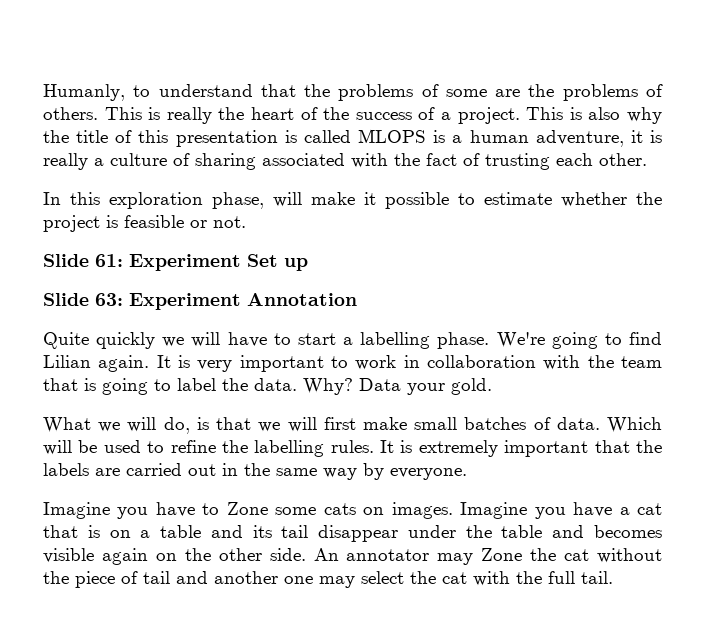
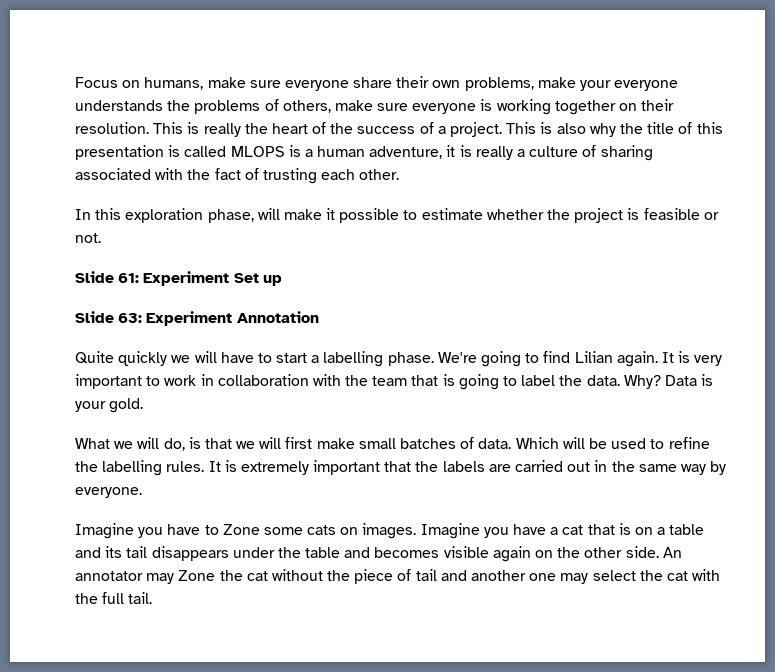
[43,84,663,101] [43,107,98,120] Humanly, to understand that the problems of some are the problems of others. -> [75,76,679,91] [75,99,675,115] [75,122,149,134] Focus on humans, make sure everyone share their own problems, make your everyone understands the problems of others, make sure everyone is working together on their resolution.
(401, 384) none -> [701,374,714,386] is
[318,525,399,542] disappear -> [151,546,229,561] disappears

